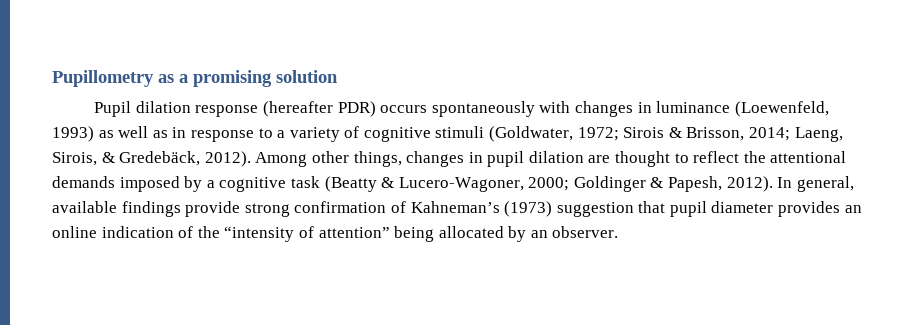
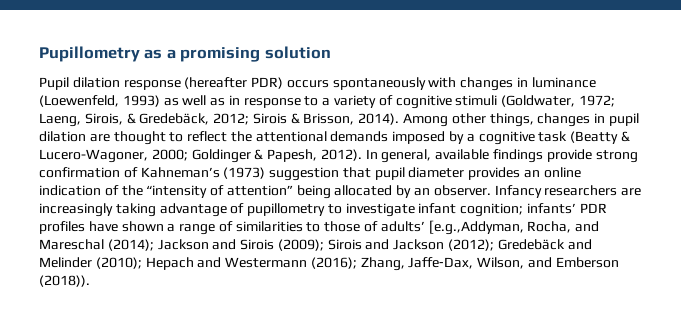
[623,127,843,142] [52,151,251,167] Sirois & Brisson, 2014; Laeng, Sirois, & Gredebäck, 2012). -> [39,113,400,127] Laeng, Sirois, & Gredebäck, 2012; Sirois & Brisson, 2014).
(619, 232) none -> [494,185,642,198] [39,203,607,217] [39,220,600,235] [39,239,592,251] [39,257,619,271] [39,275,90,287] Infancy researchers are increasingly taking advantage of pupillometry to investigate infant cognition; infants’ PDR profiles have shown a range of similarities to those of adults’ [e.g.,Addyman, Rocha, and Mareschal (2014); Jackson and Sirois (2009); Sirois and Jackson (2012); Gredebäck and Melinder (2010); Hepach and Westermann (2016); Zhang, Jaffe‐Dax, Wilson, and Emberson (2018)).

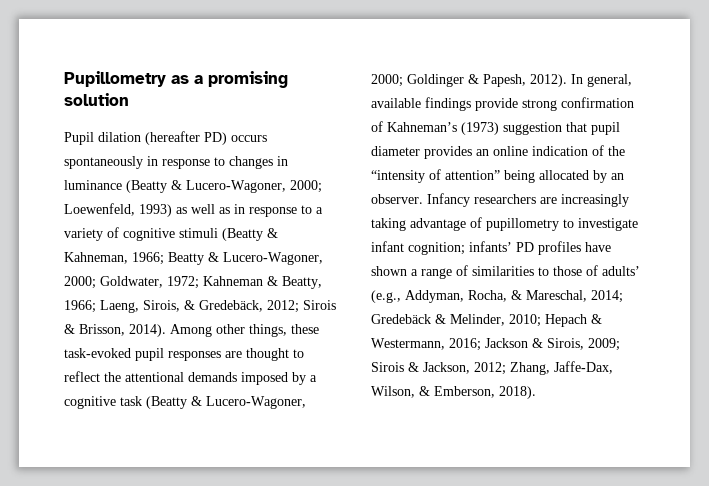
[123,77,596,91] [39,95,119,107] response (hereafter PDR) occurs spontaneously with changes in luminance (Loewenfeld, -> [145,131,267,145] [64,156,288,169] [64,180,322,193] [64,203,135,216] (hereafter PD) occurs spontaneously in response to changes in luminance (Beatty & Lucero-Wagoner, 2000; Loewenfeld,
[501,95,615,107] (Goldwater, 1972; -> [222,228,278,241] [64,252,323,265] [64,276,322,289] [64,300,96,313] (Beatty & Kahneman, 1966; Beatty & Lucero-Wagoner, 2000; Goldwater, 1972; Kahneman & Beatty, 1966;
[537,113,639,127] [39,131,86,142] changes in pupil dilation -> [291,324,319,334] [64,348,221,361] these task-evoked pupil responses
[579,203,607,213] PDR -> [516,242,534,252] PD
[428,220,600,235] [39,239,592,251] [39,257,619,271] [39,275,90,287] [e.g.,Addyman, Rocha, and Mareschal (2014); Jackson and Sirois (2009); Sirois and Jackson (2012); Gredebäck and Melinder (2010); Hepach and Westermann (2016); Zhang, Jaffe‐Dax, Wilson, and Emberson (2018)). -> [371,290,623,303] [371,314,602,327] [371,338,620,351] [371,361,613,375] [371,386,536,399] (e.g., Addyman, Rocha, & Mareschal, 2014; Gredebäck & Melinder, 2010; Hepach & Westermann, 2016; Jackson & Sirois, 2009; Sirois & Jackson, 2012; Zhang, Jaffe‐Dax, Wilson, & Emberson, 2018).

